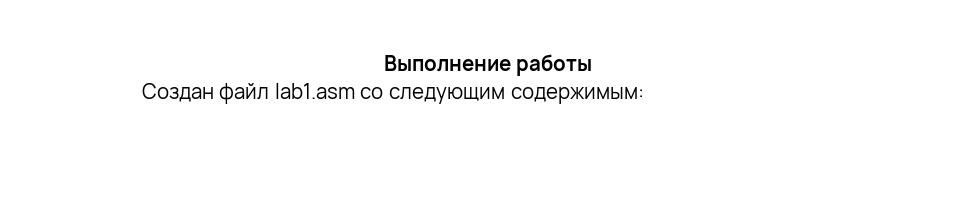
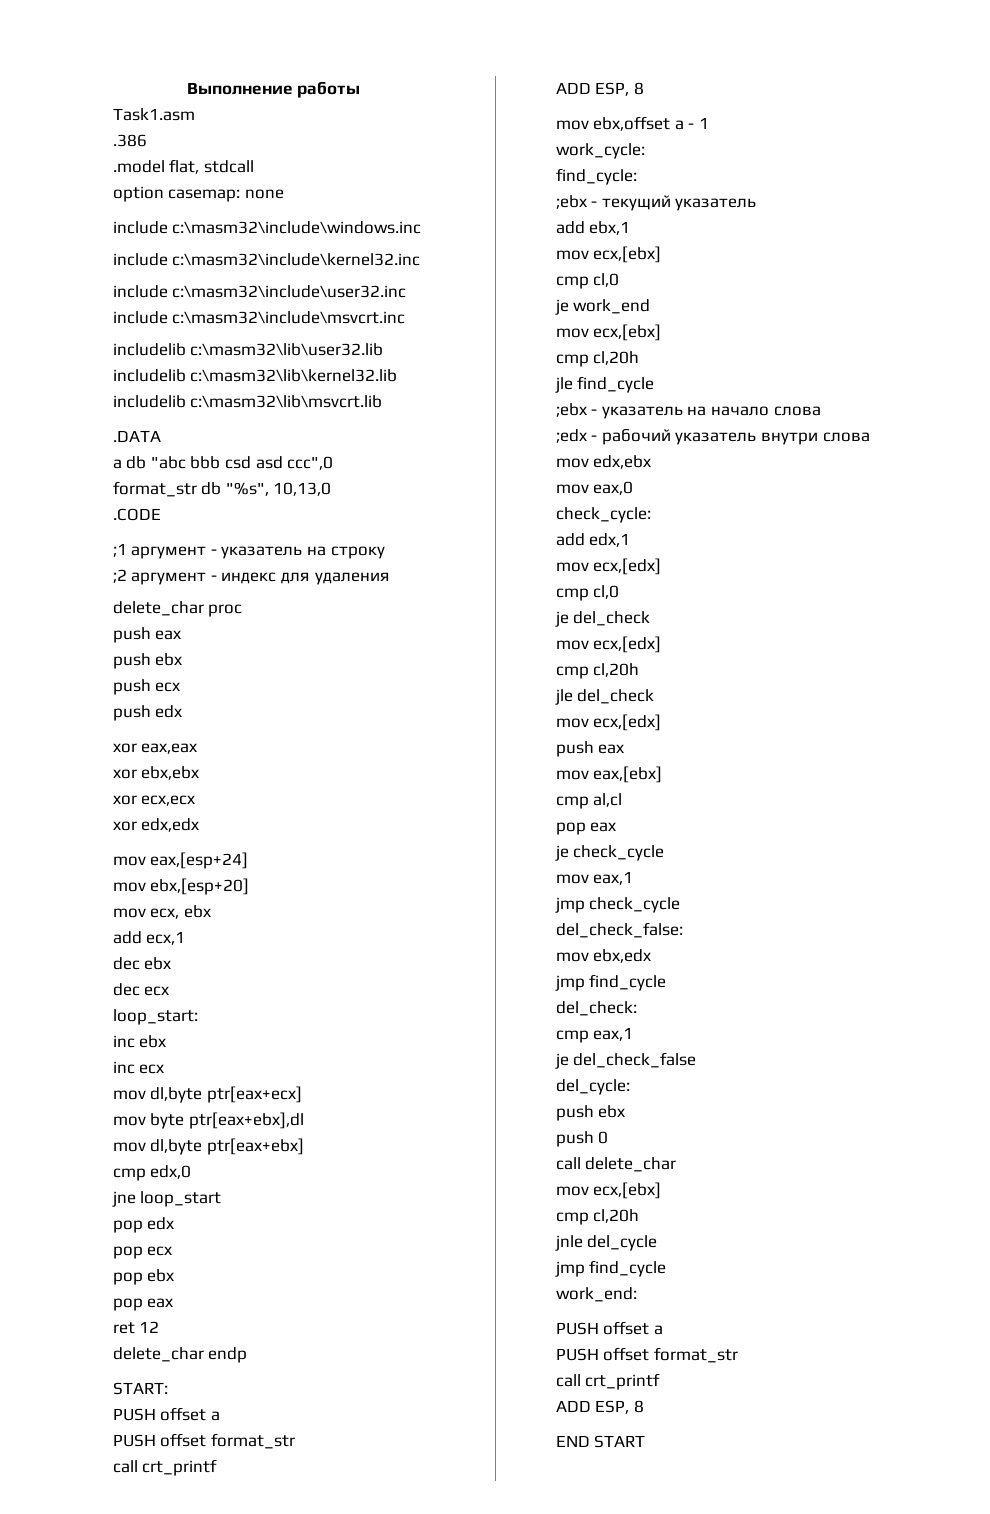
[141,83,644,104] Создан файл lab1.asm со следующим содержимым: -> [112,108,195,121] [112,134,147,147] [112,159,254,174] [112,186,284,202] [112,221,422,234] [112,253,421,266] [112,285,407,298] [112,311,406,324] [112,343,384,356] [112,369,398,382] [112,395,383,408] [112,430,161,442] [112,456,334,470] [112,481,332,497] [112,508,161,521] [112,543,385,559] [112,569,390,585] [112,601,243,617] [112,627,182,643] [112,653,183,669] [112,679,181,695] [112,705,183,721] [112,743,198,754] [112,766,200,780] [112,795,196,806] [112,818,200,832] [112,852,249,869] [112,878,250,895] [112,905,211,919] [112,931,186,945] [112,957,172,970] [112,983,170,996] [112,1009,198,1025] [112,1035,167,1048] [112,1061,165,1074] [112,1086,302,1103] [112,1112,304,1129] [112,1138,304,1155] [112,1165,192,1181] [111,1191,222,1207] [112,1217,175,1233] [112,1246,173,1259] [112,1269,175,1285] [112,1298,174,1311] [112,1321,160,1334] [112,1347,248,1363] [112,1382,168,1395] [112,1407,220,1421] [112,1433,295,1449] [112,1459,218,1476] [555,82,644,96] [555,116,709,131] [555,143,645,159] [555,168,637,185] [555,195,757,211] [555,221,631,235] [555,246,662,263] [555,273,620,289] [554,299,651,315] [555,324,662,341] [555,351,640,367] [554,376,655,393] [555,403,821,419] [555,429,870,445] [555,455,652,469] [555,481,634,495] [555,507,651,523] [555,533,631,547] [555,558,662,575] [555,585,620,601] [554,611,651,627] [555,636,662,653] [555,663,640,679] [554,689,655,705] [555,714,662,731] [555,741,625,757] [555,766,663,783] [555,793,623,809] [555,822,617,835] [554,845,665,861] [555,871,634,885] [554,897,681,913] [555,922,683,938] [555,949,652,963] [554,974,667,991] [555,1001,637,1016] [555,1027,634,1043] [554,1052,697,1069] [555,1079,630,1095] [555,1105,626,1121] [555,1131,609,1147] [555,1157,677,1172] [555,1182,662,1199] [555,1209,640,1225] [554,1235,658,1251] [554,1260,667,1277] [555,1287,637,1302] [555,1321,663,1335] [555,1347,738,1363] [555,1373,661,1390] [555,1400,644,1414] [555,1435,646,1448] Task1.asm // .386 // .model flat, stdcall // option casemap: none // include c:\masm32\include\windows.inc // include c:\masm32\include\kernel32.inc // include c:\masm32\include\user32.inc // include c:\masm32\include\msvcrt.inc // includelib c:\masm32\lib\user32.lib // includelib c:\masm32\lib\kernel32.lib // includelib c:\masm32\lib\msvcrt.lib // .DATA // a db "abc bbb csd asd ccc",0 // format_str db "%s", 10,13,0 // .CODE // ;1 аргумент - указатель на строку // ;2 аргумент - индекс для удаления // delete_char proc // push eax // push ebx // push ecx // push edx // xor eax,eax // xor ebx,ebx // xor ecx,ecx // xor edx,edx // mov eax,[esp+24] // mov ebx,[esp+20] // mov ecx, ebx // add ecx,1 // dec ebx // dec ecx // loop_start: // inc ebx // inc ecx // mov dl,byte ptr[eax+ecx] // mov byte ptr[eax+ebx],dl // mov dl,byte ptr[eax+ebx] // cmp edx,0 // jne loop_start // pop edx // pop ecx // pop ebx // pop eax // ret 12 // delete_char endp // START: // PUSH offset a // PUSH offset format_str // call crt_printf // ADD ESP, 8 // mov ebx,offset a - 1 // work_cycle: // find_cycle: // ;ebx - текущий указатель // add ebx,1 // mov ecx,[ebx] // cmp cl,0 // je work_end // mov ecx,[ebx] // cmp cl,20h // jle find_cycle // ;ebx - указатель на начало слова // ;edx - рабочий указатель внутри слова // mov edx,ebx // mov eax,0 // check_cycle: // add edx,1 // mov ecx,[edx] // cmp cl,0 // je del_check // mov ecx,[edx] // cmp cl,20h // jle del_check // mov ecx,[edx] // push eax // mov eax,[ebx] // cmp al,cl // pop eax // je check_cycle // mov eax,1 // jmp check_cycle // del_check_false: // mov ebx,edx // jmp find_cycle // del_check: // cmp eax,1 // je del_check_false // del_cycle: // push ebx // push 0 // call delete_char // mov ecx,[ebx] // cmp cl,20h // jnle del_cycle // jmp find_cycle // work_end: // PUSH offset a // PUSH offset format_str // call crt_printf // ADD ESP, 8 // END START

